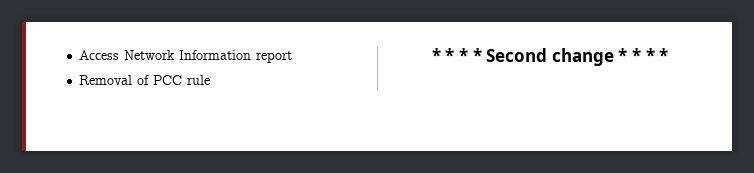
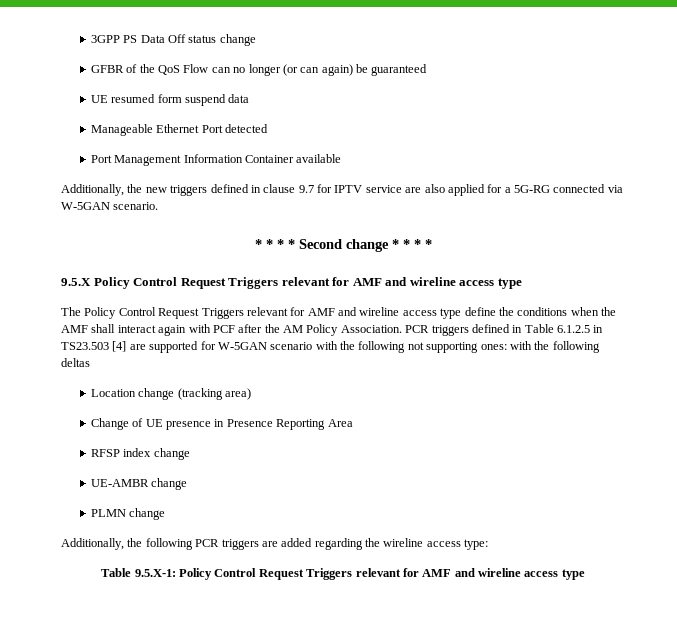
[79,50,293,63] [79,75,211,85] Access Network Information report // Removal of PCC rule -> [90,34,256,46] [90,64,428,76] [90,94,250,106] [90,124,269,136] [90,154,342,166] [61,184,623,196] [61,202,159,210] 3GPP PS Data Off status change // GFBR of the QoS Flow can no longer (or can again) be guaranteed // UE resumed form suspend data // Manageable Ethernet Port detected // Port Management Information Container available // Additionally, the new triggers defined in clause 9.7 for IPTV service are also applied for a 5G-RG connected via W-5GAN scenario.
(669, 55) none -> [61,277,522,289] [61,307,616,319] [61,324,604,336] [61,341,600,353] [61,358,90,367] [90,388,252,400] [90,418,353,430] [90,448,190,460] [90,478,188,490] [90,508,166,520] [61,538,489,550] [101,568,585,580] // 9.5.X Policy Control Request Triggers relevant for AMF and wireline access type // The Policy Control Request Triggers relevant for AMF and wireline access type define the conditions when the AMF shall interact again with PCF after the AM Policy Association. PCR triggers defined in Table 6.1.2.5 in TS23.503 [4] are supported for W-5GAN scenario with the following not supporting ones: with the following deltas // Location change (tracking area) // Change of UE presence in Presence Reporting Area // RFSP index change // UE-AMBR change // PLMN change // Additionally, the following PCR triggers are added regarding the wireline access type: // Table 9.5.X-1: Policy Control Request Triggers relevant for AMF and wireline access type

